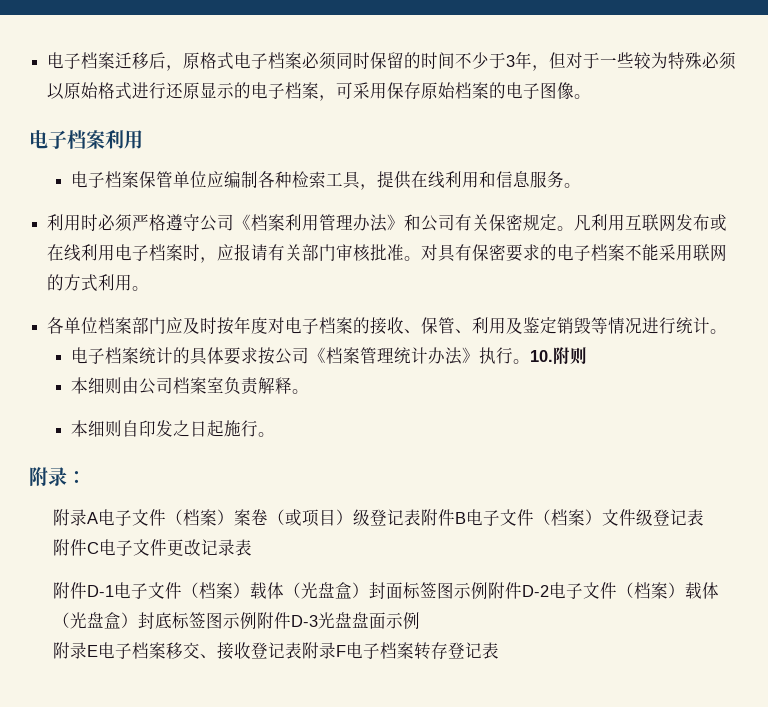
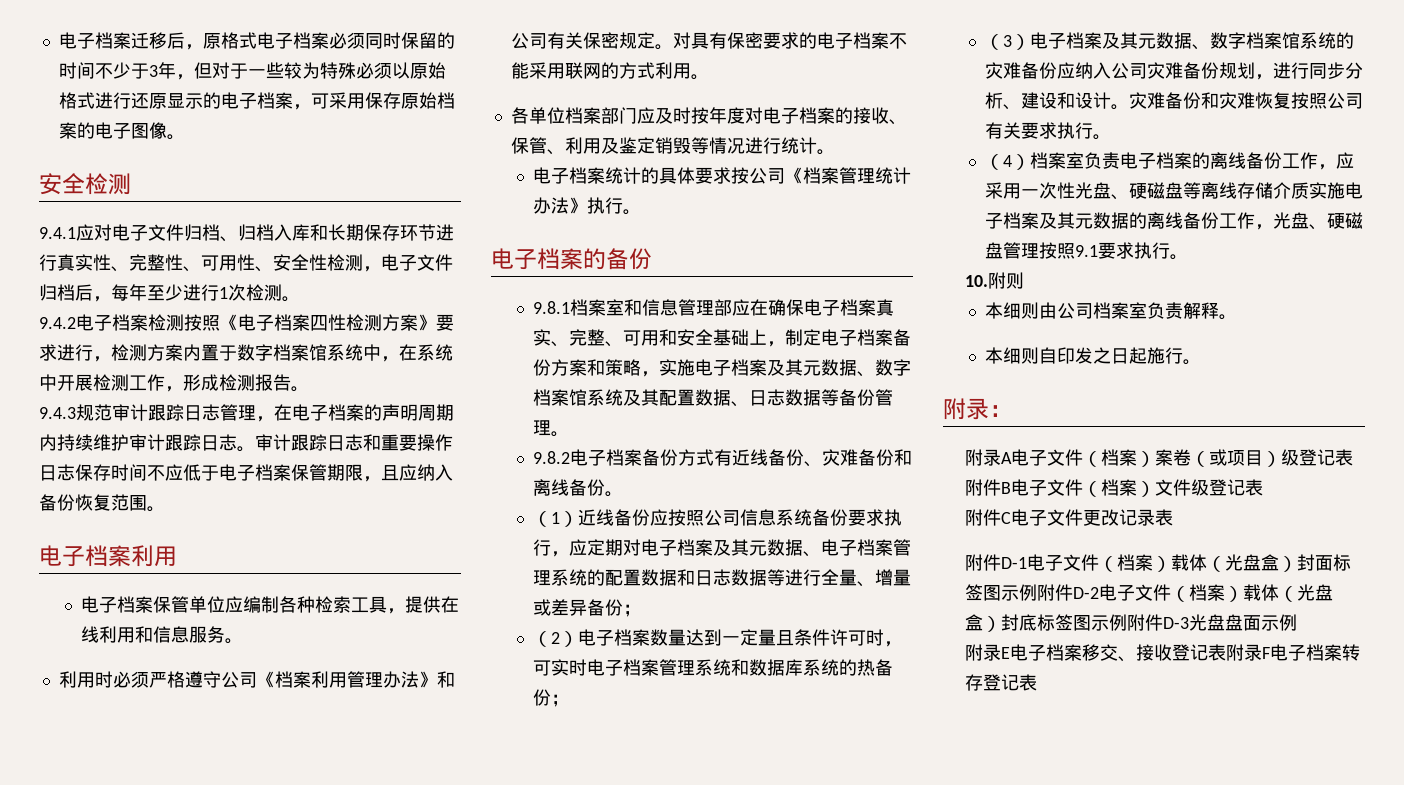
(592, 96) none -> [39,173,131,195] [39,224,454,242] [39,254,453,272] [39,284,300,302] [39,314,454,331] [39,344,453,362] [39,374,309,392] [39,404,454,422] [39,434,453,452] [39,464,453,482] [39,494,165,512] // 安全检测 // 9.4.1应对电子文件归档、归档入库和长期保存环节进行真实性、完整性、可用性、安全性检测，电子文件归档后，每年至少进行1次检测。 // 9.4.2电子档案检测按照《电子档案四性检测方案》要求进行，检测方案内置于数字档案馆系统中，在系统中开展检测工作，形成检测报告。 // 9.4.3规范审计跟踪日志管理，在电子档案的声明周期内持续维护审计跟踪日志。审计跟踪日志和重要操作日志保存时间不应低于电子档案保管期限，且应纳入备份恢复范围。
[574,214,728,232] [47,244,422,263] 凡利用互联网发布或在线利用电子档案时，应报请有关部门审核批准。 -> (673, 47) none
(530, 361) none -> [491,248,652,270] [533,299,895,316] [533,329,912,347] [533,359,912,377] [533,389,894,407] [533,420,570,437] [533,449,913,467] [533,479,624,497] [533,509,903,527] [533,539,912,557] [533,569,912,587] [533,599,642,617] [533,629,903,647] [533,659,894,676] [533,689,570,707] [985,32,1355,50] [985,62,1364,80] [985,92,1364,110] [985,122,1112,140] [985,152,1355,170] [985,182,1364,200] [985,212,1364,230] [985,242,1189,260] // 电子档案的备份 // 9.8.1档案室和信息管理部应在确保电子档案真实、完整、可用和安全基础上，制定电子档案备份方案和策略，实施电子档案及其元数据、数字档案馆系统及其配置数据、日志数据等备份管理。 // 9.8.2电子档案备份方式有近线备份、灾难备份和离线备份。 // （1）近线备份应按照公司信息系统备份要求执行，应定期对电子档案及其元数据、电子档案管理系统的配置数据和日志数据等进行全量、增量或差异备份； // （2）电子档案数量达到一定量且条件许可时，可实时电子档案管理系统和数据库系统的热备份； // （3）电子档案及其元数据、数字档案馆系统的灾难备份应纳入公司灾难备份规划，进行同步分析、建设和设计。灾难备份和灾难恢复按照公司有关要求执行。 // （4）档案室负责电子档案的离线备份工作，应采用一次性光盘、硬磁盘等离线存储介质实施电子档案及其元数据的离线备份工作，光盘、硬磁盘管理按照9.1要求执行。 //

